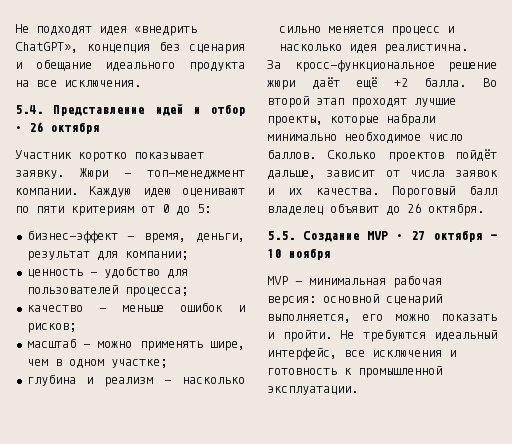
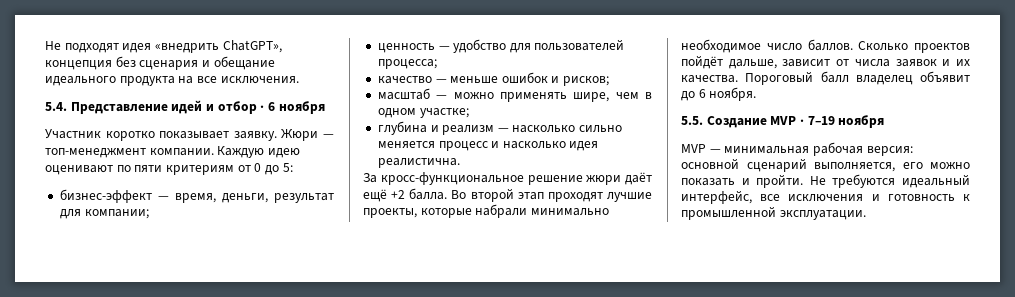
[29,122,99,134] 26 октября -> [267,101,325,114] 6 ноября
[407,203,484,216] 26 октября. -> [698,87,757,101] 6 ноября.
[411,230,497,242] [267,249,281,258] 27 октября — 10 -> [807,116,835,125] 7–19

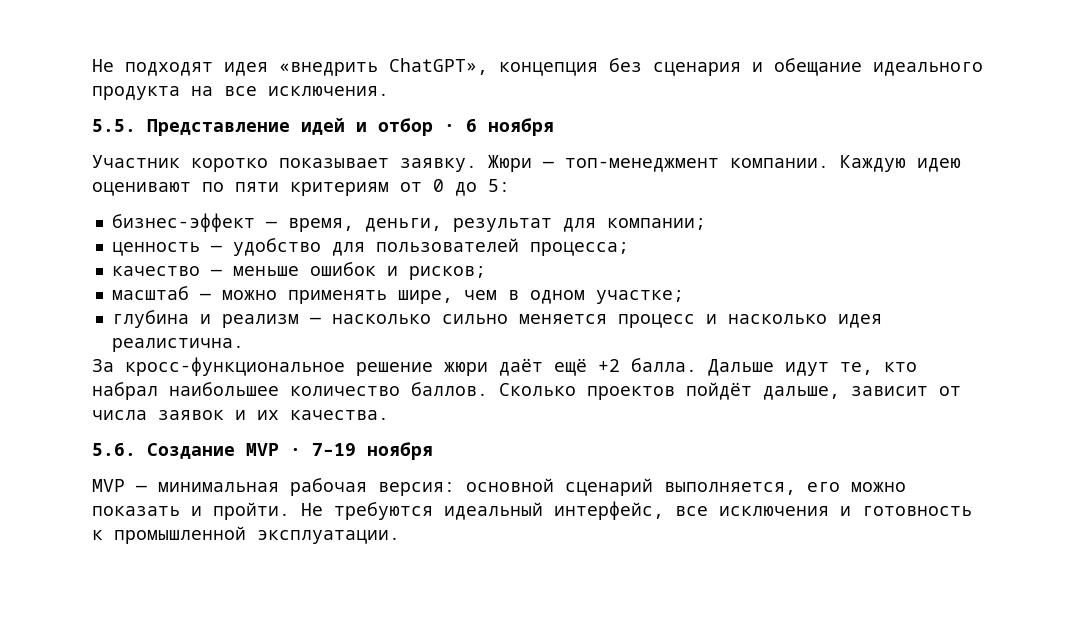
[45,102,67,111] 5.4. -> [92,119,136,132] 5.5.
[451,188,652,202] [363,204,609,218] [681,39,802,53] Во второй этап проходят лучшие проекты, которые набрали минимально необходимое число -> [708,359,917,376] [92,382,400,400] Дальше идут те, кто набрал наибольшее количество
[745,71,970,85] [681,87,757,101] [681,116,703,125] Пороговый балл владелец объявит до 6 ноября. // 5.5. -> [92,443,136,456] // 5.6.

